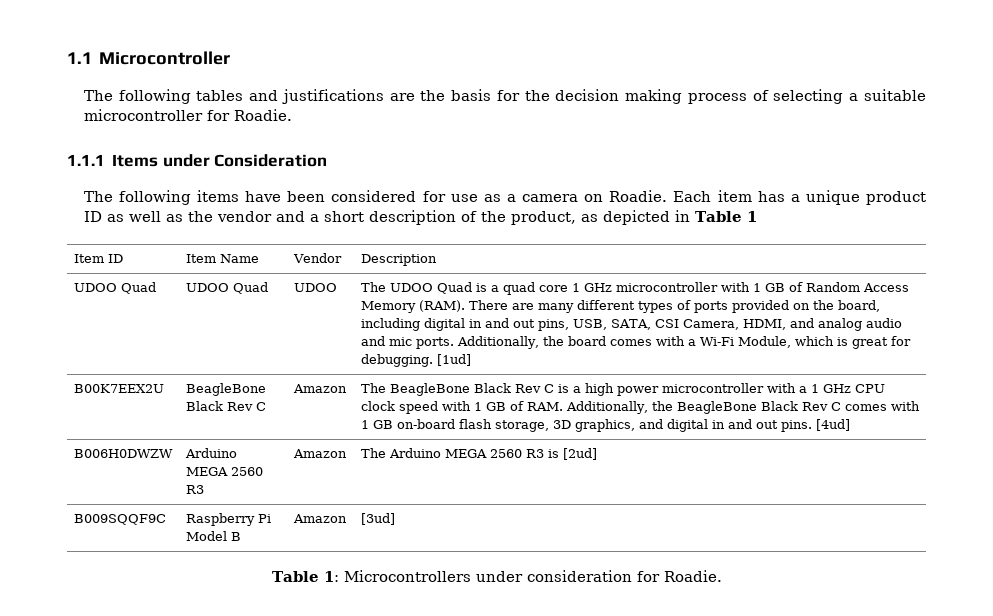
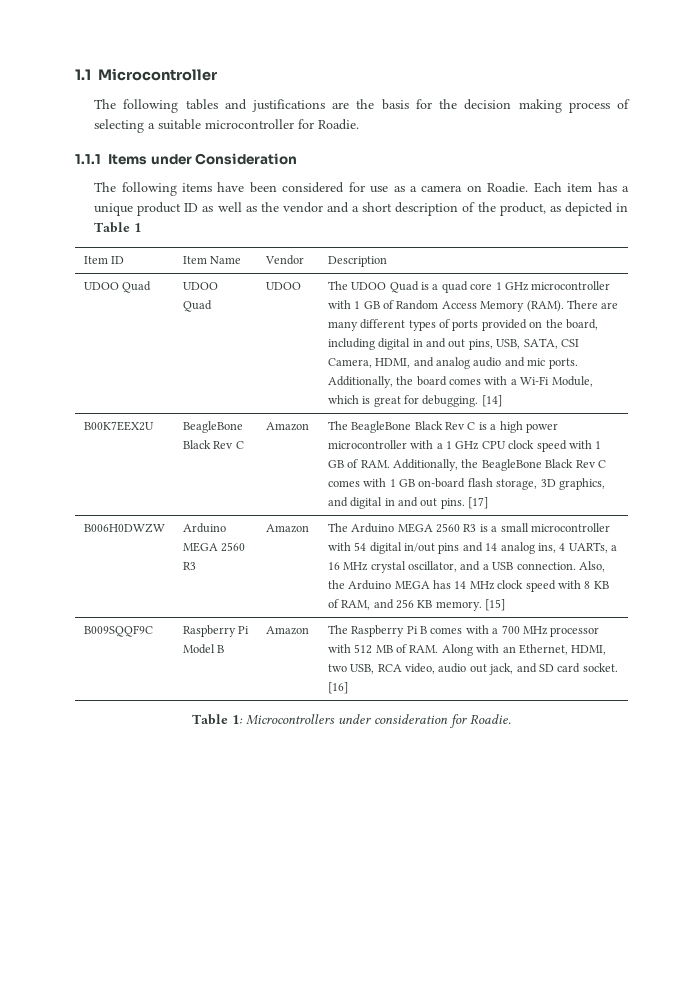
[436,354,471,366] [1ud] -> [481,395,502,407] [14]
[815,419,850,431] [4ud] -> [468,497,489,509] [17]
[562,448,597,460] [2ud] -> [491,523,610,532] [327,542,618,554] [327,561,605,573] [327,580,609,592] [327,599,506,611] a small microcontroller with 54 digital in/out pins and 14 analog ins, 4 UARTs, a 16 MHz crystal oscillator, and a USB connection. Also, the Arduino MEGA has 14 MHz clock speed with 8 KB of RAM, and 256 KB memory. [15]
[360,513,395,525] [3ud] -> [327,625,600,637] [327,644,607,656] [327,663,618,675] [327,682,348,694] The Raspberry Pi B comes with a 700 MHz processor with 512 MB of RAM. Along with an Ethernet, HDMI, two USB, RCA video, audio out jack, and SD card socket. [16]

